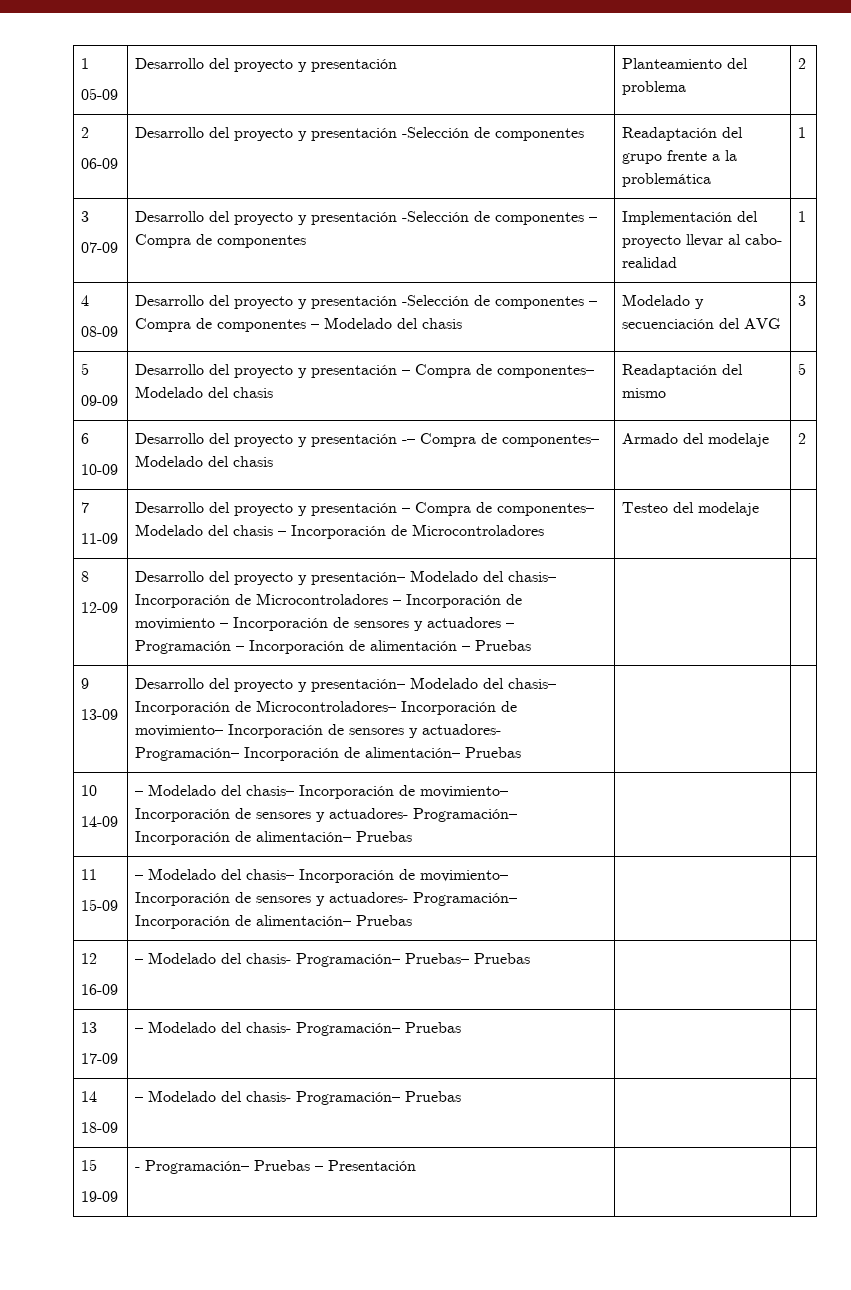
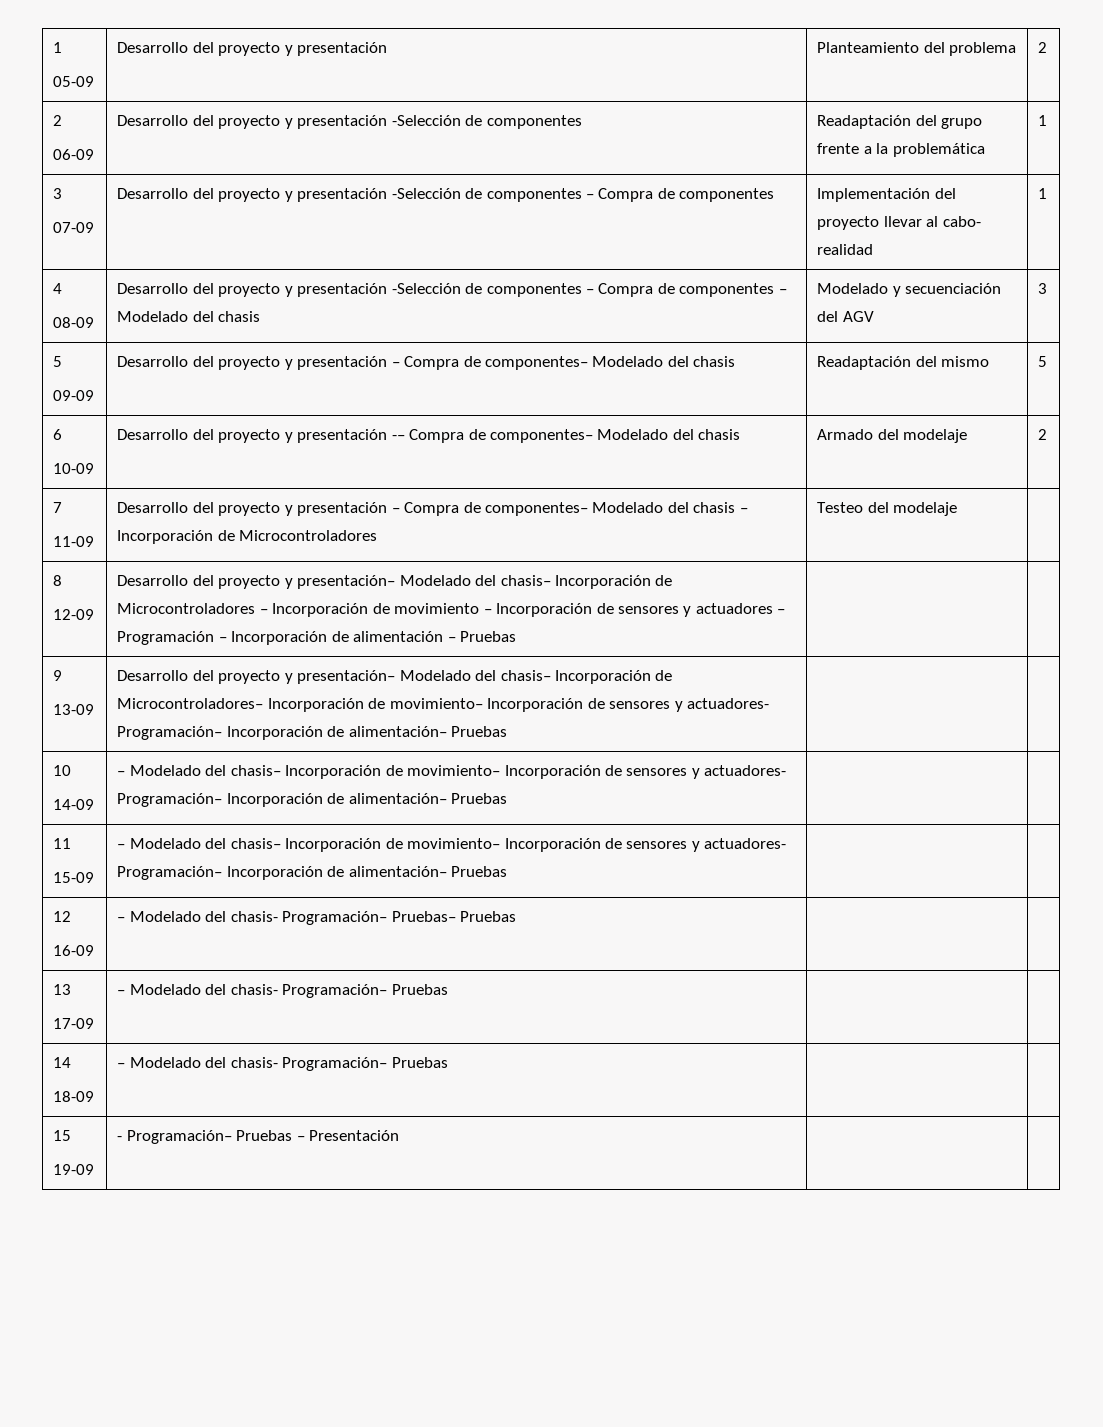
[744,318,782,329] AVG -> [842,311,874,322] AGV

